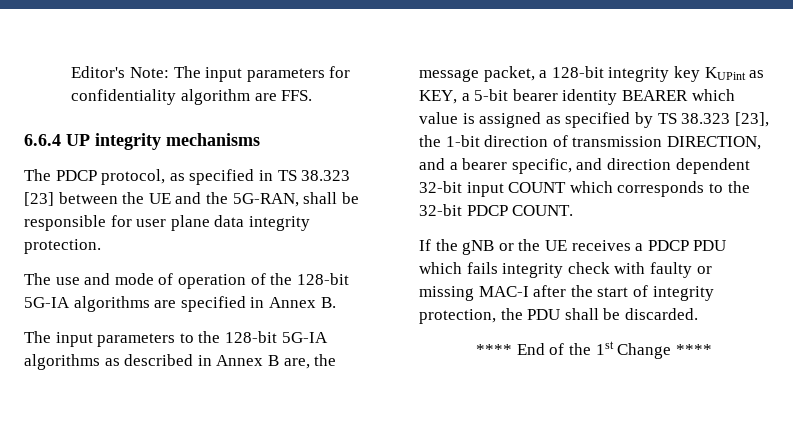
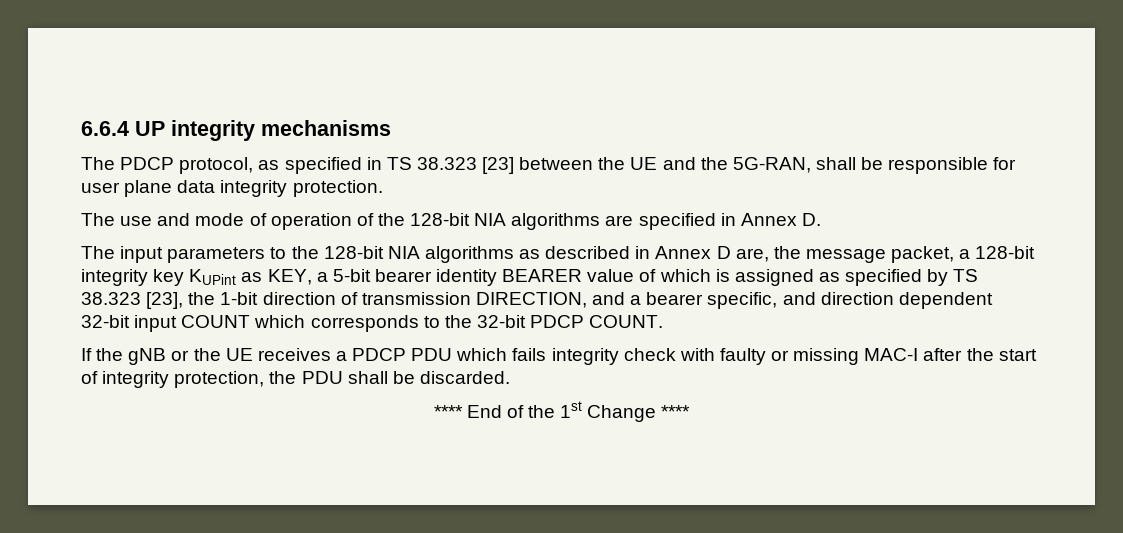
[71,66,351,82] [71,89,313,105] Editor's Note: The input parameters for confidentiality algorithm are FFS. // -> (81, 128) none
[24,297,70,308] 5G-IA -> [474,213,507,226] NIA
[320,297,336,308] B. -> [801,213,821,226] D.
[281,332,328,343] 5G-IA -> [387,246,420,259] NIA
[267,355,279,366] B -> [716,246,731,259] D
[691,89,735,101] [419,112,458,124] which value -> [587,269,711,282] value of which

